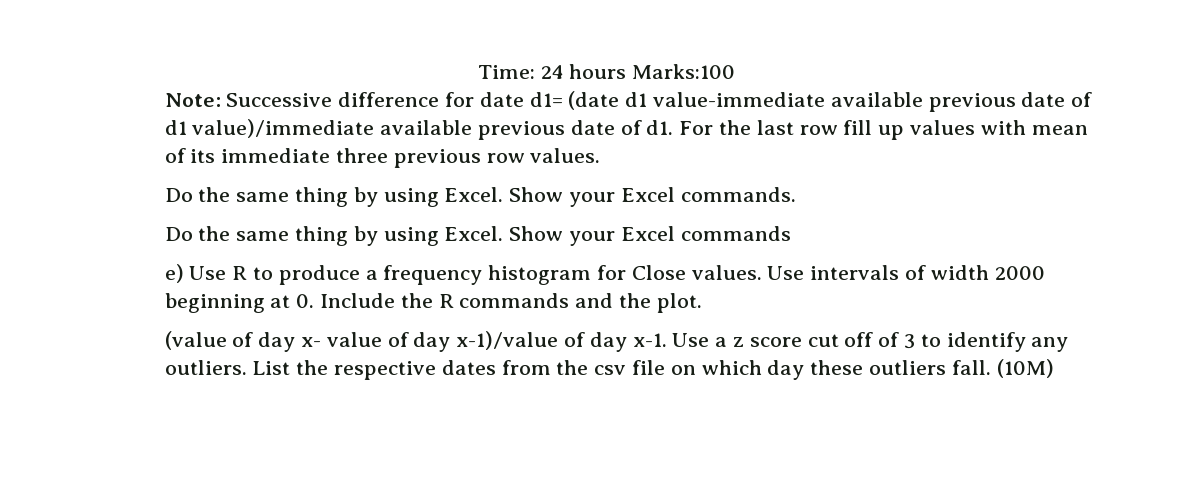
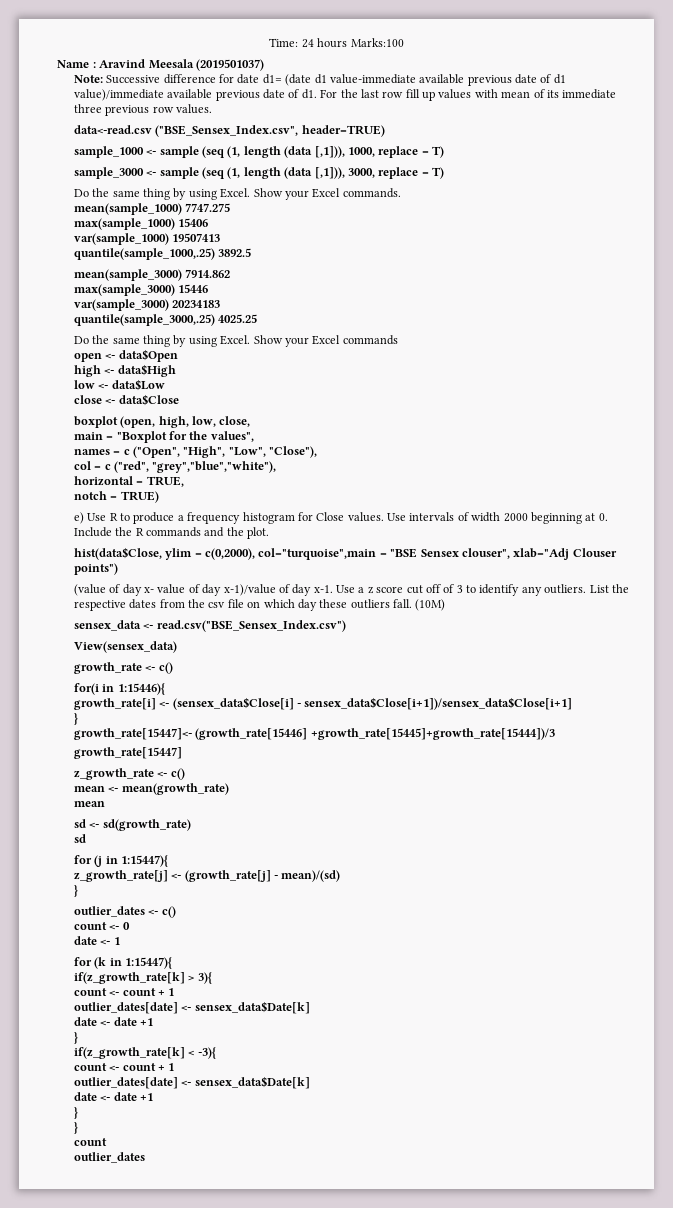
(736, 71) none -> [57,59,264,71] // Name : Aravind Meesala (2019501037)
(601, 155) none -> [73,125,385,137] [73,146,445,158] [73,167,445,179] // data<-read.csv ("BSE_Sensex_Index.csv", header=TRUE) // sample_1000 <- sample (seq (1, length (data [,1])), 1000, replace = T) // sample_3000 <- sample (seq (1, length (data [,1])), 3000, replace = T)
(796, 194) none -> [73,203,231,215] [73,218,209,230] [73,233,221,245] [73,248,252,260] [73,269,231,281] [73,284,209,296] [73,299,221,311] [73,314,258,326] // mean(sample_1000) 7747.275 // max(sample_1000) 15406 // var(sample_1000) 19507413 // quantile(sample_1000,.25) 3892.5 // mean(sample_3000) 7914.862 // max(sample_3000) 15446 // var(sample_3000) 20234183 // quantile(sample_3000,.25) 4025.25
(791, 233) none -> [73,349,178,362] [73,364,176,377] [73,379,165,391] [73,394,179,406] [73,416,251,428] [73,431,254,443] [73,446,318,458] [73,461,277,473] [73,476,184,487] [73,491,159,503] // open <- data$Open // high <- data$High // low <- data$Low // close <- data$Close // boxplot (open, high, low, close, // main = "Boxplot for the values", // names = c ("Open", "High", "Low", "Close"), // col = c ("red", "grey","blue","white"), // horizontal = TRUE, // notch = TRUE)
(702, 303) none -> [73,547,617,560] [73,563,118,575] // hist(data$Close, ylim = c(0,2000), col="turquoise",main = "BSE Sensex clouser", xlab="Adj Clouser points")
(1054, 368) none -> [73,620,346,632] [73,641,177,653] [73,662,173,674] [73,683,165,695] [73,697,573,710] [73,713,78,725] [73,728,555,740] [73,747,182,759] [73,768,185,780] [73,783,229,795] [73,801,105,807] [73,819,191,831] [73,834,86,843] [73,855,169,867] [73,870,341,882] [73,885,78,897] [73,906,176,918] [73,922,130,930] [73,936,120,945] [73,957,173,969] [73,972,212,984] [73,988,175,996] [73,1001,310,1014] [73,1017,154,1026] [73,1032,78,1044] [73,1047,216,1059] [73,1063,175,1071] [73,1076,310,1089] [73,1092,154,1101] [73,1107,78,1119] [73,1122,78,1134] [73,1138,107,1146] [73,1152,145,1163] // sensex_data <- read.csv("BSE_Sensex_Index.csv") // View(sensex_data) // growth_rate <- c() // for(i in 1:15446){ // growth_rate[i] <- (sensex_data$Close[i] - sensex_data$Close[i+1])/sensex_data$Close[i+1] // } // growth_rate[15447]<- (growth_rate[15446] +growth_rate[15445]+growth_rate[15444])/3 // growth_rate[15447] // z_growth_rate <- c() // mean <- mean(growth_rate) // mean // sd <- sd(growth_rate) // sd // for (j in 1:15447){ // z_growth_rate[j] <- (growth_rate[j] - mean)/(sd) // } // outlier_dates <- c() // count <- 0 // date <- 1 // for (k in 1:15447){ // if(z_growth_rate[k] > 3){ // count <- count + 1 // outlier_dates[date] <- sensex_data$Date[k] // date <- date +1 // } // if(z_growth_rate[k] < -3){ // count <- count + 1 // outlier_dates[date] <- sensex_data$Date[k] // date <- date +1 // } // } // count // outlier_dates

